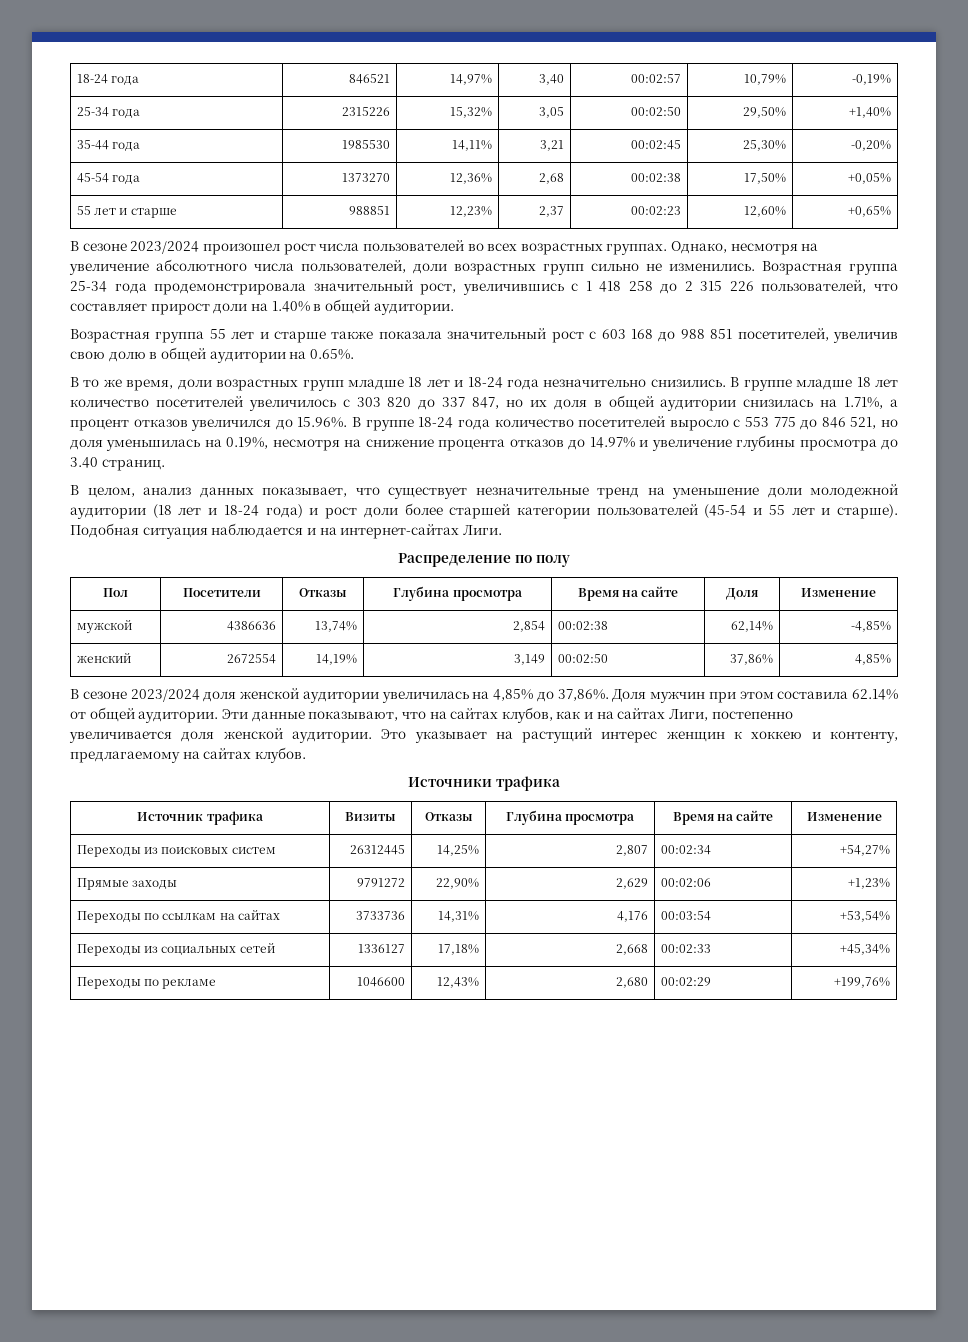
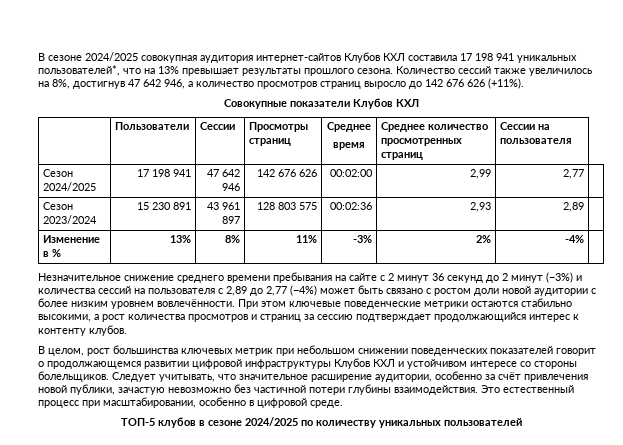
[76,74,140,85] [349,74,391,84] [450,74,493,85] [539,74,565,85] [631,74,682,83] [744,74,787,85] [852,74,892,85] [76,107,141,118] [342,107,391,116] [450,107,493,118] [539,107,565,118] [631,107,682,116] [743,107,787,118] [849,107,892,118] [76,140,141,151] [342,140,391,149] [452,140,493,151] [540,140,565,151] [631,140,682,150] [743,140,787,151] [851,140,892,151] [76,173,141,184] [342,173,391,182] [450,173,493,184] [539,173,565,184] [631,173,682,182] [744,173,787,184] [848,173,892,184] [76,206,177,218] [349,206,391,215] [450,206,493,217] [539,206,565,217] [631,206,682,215] [744,206,787,217] [848,206,892,217] [70,240,819,255] [69,259,898,275] [70,280,898,295] [70,299,454,315] [70,328,898,343] [70,347,354,363] [70,377,899,391] [70,395,899,411] [70,416,898,431] [70,435,899,451] [70,457,165,471] [70,484,898,499] [70,503,898,519] [70,523,502,539] [398,553,570,567] [103,588,128,597] [182,588,261,597] [299,588,347,597] [393,586,522,601] [577,586,679,601] [726,588,758,600] [801,588,876,597] [76,620,132,634] [227,621,277,631] [315,621,358,632] [513,621,546,632] [557,621,608,630] [731,621,774,632] [851,621,892,632] [76,653,131,663] [227,654,277,664] [316,654,358,665] [514,654,546,665] [557,654,608,663] [730,654,774,665] [855,654,892,665] [70,688,898,703] [70,707,793,723] [69,728,898,743] [70,747,306,763] [408,776,560,791] [137,811,263,825] [345,812,396,821] [424,812,473,821] [505,810,635,825] [672,810,774,825] [806,812,882,821] [76,845,276,857] [350,845,406,855] [437,845,480,856] [616,845,649,856] [660,845,711,855] [840,845,891,856] [76,878,178,890] [357,878,406,887] [436,878,480,889] [616,878,649,889] [660,878,711,887] [848,878,891,889] [76,910,280,923] [356,911,406,920] [438,911,480,922] [617,911,649,922] [660,911,711,921] [840,911,891,922] [76,943,275,956] [358,944,406,953] [438,944,480,955] [616,944,649,955] [660,944,711,953] [840,944,891,955] [76,977,217,989] [357,977,406,987] [437,977,480,988] [616,977,649,988] [660,977,711,986] [834,977,891,988] 18-24 года | 846521 | 14,97% | 3,40 | 00:02:57 | 10,79% | -0,19% // 25-34 года | 2315226 | 15,32% | 3,05 | 00:02:50 | 29,50% | +1,40% // 35-44 года | 1985530 | 14,11% | 3,21 | 00:02:45 | 25,30% | -0,20% // 45-54 года | 1373270 | 12,36% | 2,68 | 00:02:38 | 17,50% | +0,05% // 55 лет и старше | 988851 | 12,23% | 2,37 | 00:02:23 | 12,60% | +0,65% // В сезоне 2023/2024 произошел рост числа пользователей во всех возрастных группах. Однако, несмотря на увеличение абсолютного числа пользователей, доли возрастных групп сильно не изменились. Возрастная группа 25-34 года продемонстрировала значительный рост, увеличившись с 1 418 258 до 2 315 226 пользователей, что составляет прирост доли на 1.40% в общей аудитории. // Возрастная группа 55 лет и старше также показала значительный рост с 603 168 до 988 851 посетителей, увеличив свою долю в общей аудитории на 0.65%. // В то же время, доли возрастных групп младше 18 лет и 18-24 года незначительно снизились. В группе младше 18 лет количество посетителей увеличилось с 303 820 до 337 847, но их доля в общей аудитории снизилась на 1.71%, а процент отказов увеличился до 15.96%. В группе 18-24 года количество посетителей выросло с 553 775 до 846 521, но доля уменьшилась на 0.19%, несмотря на снижение процента отказов до 14.97% и увеличение глубины просмотра до 3.40 страниц. // В целом, анализ данных показывает, что существует незначительные тренд на уменьшение доли молодежной аудитории (18 лет и 18-24 года) и рост доли более старшей категории пользователей (45-54 и 55 лет и старше). Подобная ситуация наблюдается и на интернет-сайтах Лиги. // Распределение по полу // Пол | Посетители | Отказы | Глубина просмотра | Время на сайте | Доля | Изменение // мужской | 4386636 | 13,74% | 2,854 | 00:02:38 | 62,14% | -4,85% // женский | 2672554 | 14,19% | 3,149 | 00:02:50 | 37,86% | 4,85% // В сезоне 2023/2024 доля женской аудитории увеличилась на 4,85% до 37,86%. Доля мужчин при этом составила 62.14% от общей аудитории. Эти данные показывают, что на сайтах клубов, как и на сайтах Лиги, постепенно увеличивается доля женской аудитории. Это указывает на растущий интерес женщин к хоккею и контенту, предлагаемому на сайтах клубов. // Источники трафика // Источник трафика | Визиты | Отказы | Глубина просмотра | Время на сайте | Изменение // Переходы из поисковых систем | 26312445 | 14,25% | 2,807 | 00:02:34 | +54,27% // Прямые заходы | 9791272 | 22,90% | 2,629 | 00:02:06 | +1,23% // Переходы по ссылкам на сайтах | 3733736 | 14,31% | 4,176 | 00:03:54 | +53,54% // Переходы из социальных сетей | 1336127 | 17,18% | 2,668 | 00:02:33 | +45,34% // Переходы по рекламе | 1046600 | 12,43% | 2,680 | 00:02:29 | +199,76% -> [38,52,577,63] [38,65,592,76] [38,78,524,89] [223,98,419,109] [114,122,189,130] [199,122,235,130] [248,122,308,132] [248,138,291,146] [327,122,371,132] [333,142,365,150] [380,122,488,132] [380,138,462,146] [380,152,423,160] [499,122,550,130] [499,138,572,144] [42,169,73,177] [42,182,96,191] [137,169,192,177] [207,169,241,177] [222,183,241,191] [257,169,318,177] [330,169,374,177] [470,169,492,179] [563,169,585,179] [42,202,73,210] [42,215,97,224] [137,202,192,210] [207,202,241,210] [222,216,241,224] [257,202,318,210] [330,202,373,210] [470,202,492,212] [563,202,585,212] [42,235,100,243] [42,249,61,257] [170,235,192,243] [225,235,241,243] [296,235,318,243] [353,235,373,243] [476,235,492,243] [565,235,585,243] [38,272,582,283] [38,285,596,296] [38,298,572,309] [38,312,579,322] [38,325,127,336] [38,345,596,356] [38,358,577,369] [38,371,588,382] [38,384,574,395] [38,397,343,408] [120,417,522,428] В сезоне 2024/2025 совокупная аудитория интернет-сайтов Клубов КХЛ составила 17 198 941 уникальных пользователей*, что на 13% превышает результаты прошлого сезона. Количество сессий также увеличилось на 8%, достигнув 47 642 946, а количество просмотров страниц выросло до 142 676 626 (+11%). // Совокупные показатели Клубов КХЛ // | Пользователи | Сессии | Просмотры страниц | Среднее // время | Среднее количество просмотренных страниц | Сессии на пользователя // Сезон 2024/2025 | 17 198 941 | 47 642 946 | 142 676 626 | 00:02:00 | 2,99 | 2,77 | // Сезон 2023/2024 | 15 230 891 | 43 961 897 | 128 803 575 | 00:02:36 | 2,93 | 2,89 | // Изменение в % | 13% | 8% | 11% | -3% | 2% | -4% | // Незначительное снижение среднего времени пребывания на сайте с 2 минут 36 секунд до 2 минут (−3%) и количества сессий на пользователя с 2,89 до 2,77 (−4%) может быть связано с ростом доли новой аудитории с более низким уровнем вовлечённости. При этом ключевые поведенческие метрики остаются стабильно высокими, а рост количества просмотров и страниц за сессию подтверждает продолжающийся интерес к контенту клубов. // В целом, рост большинства ключевых метрик при небольшом снижении поведенческих показателей говорит о продолжающемся развитии цифровой инфраструктуры Клубов КХЛ и устойчивом интересе со стороны болельщиков. Следует учитывать, что значительное расширение аудитории, особенно за счёт привлечения новой публики, зачастую невозможно без частичной потери глубины взаимодействия. Это естественный процесс при масштабировании, особенно в цифровой среде. // ТОП-5 клубов в сезоне 2024/2025 по количеству уникальных пользователей

